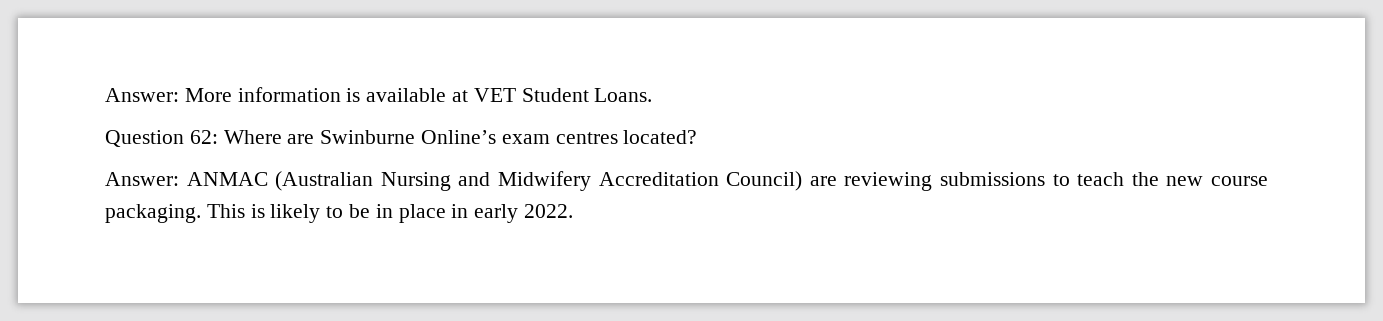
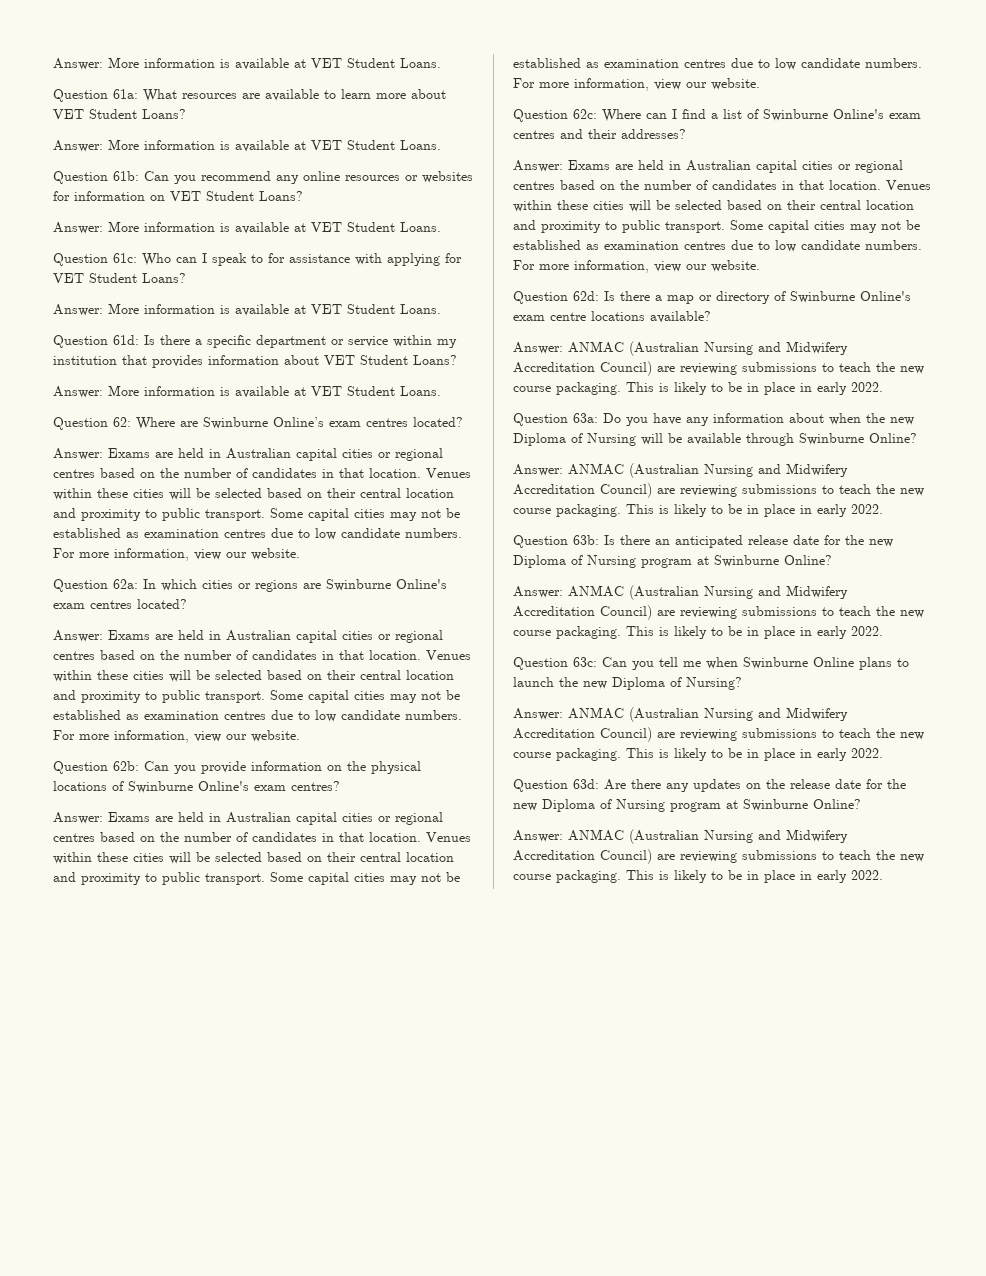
[105,87,653,102] Answer: More information is available at VET Student Loans. -> [53,57,441,70] [53,89,446,102] [53,109,186,119] [53,139,441,152] [53,171,473,184] [53,191,303,201] [53,221,441,234] [53,253,462,266] [53,273,186,283] [53,303,441,316] [53,335,457,348] [53,355,457,368] [53,385,441,398] Answer: More information is available at VET Student Loans. // Question 61a: What resources are available to learn more about VET Student Loans? // Answer: More information is available at VET Student Loans. // Question 61b: Can you recommend any online resources or websites for information on VET Student Loans? // Answer: More information is available at VET Student Loans. // Question 61c: Who can I speak to for assistance with applying for VET Student Loans? // Answer: More information is available at VET Student Loans. // Question 61d: Is there a specific department or service within my institution that provides information about VET Student Loans? // Answer: More information is available at VET Student Loans.
(698, 137) none -> [53,448,443,461] [53,468,471,478] [53,488,454,500] [53,508,460,521] [53,528,462,540] [53,548,300,561] [53,579,447,592] [53,599,187,609] [53,630,443,643] [53,650,471,660] [53,670,454,682] [53,690,460,703] [53,710,462,722] [53,730,300,743] [53,761,421,774] [53,781,340,793] [53,812,443,825] [53,832,471,842] [53,852,454,864] [53,872,460,885] [513,58,922,70] [513,78,760,91] [513,109,921,122] [513,129,686,139] [513,160,903,173] [513,180,931,190] [513,200,914,212] [513,220,920,233] [513,240,922,252] [513,260,760,273] [513,291,911,304] [513,311,711,323] // Answer: Exams are held in Australian capital cities or regional centres based on the number of candidates in that location. Venues within these cities will be selected based on their central location and proximity to public transport. Some capital cities may not be established as examination centres due to low candidate numbers. For more information, view our website. // Question 62a: In which cities or regions are Swinburne Online's exam centres located? // Answer: Exams are held in Australian capital cities or regional centres based on the number of candidates in that location. Venues within these cities will be selected based on their central location and proximity to public transport. Some capital cities may not be established as examination centres due to low candidate numbers. For more information, view our website. // Question 62b: Can you provide information on the physical locations of Swinburne Online's exam centres? // Answer: Exams are held in Australian capital cities or regional centres based on the number of candidates in that location. Venues within these cities will be selected based on their central location and proximity to public transport. Some capital cities may not be established as examination centres due to low candidate numbers. For more information, view our website. // Question 62c: Where can I find a list of Swinburne Online's exam centres and their addresses? // Answer: Exams are held in Australian capital cities or regional centres based on the number of candidates in that location. Venues within these cities will be selected based on their central location and proximity to public transport. Some capital cities may not be established as examination centres due to low candidate numbers. For more information, view our website. // Question 62d: Is there a map or directory of Swinburne Online's exam centre locations available?
(574, 211) none -> [513,413,914,426] [513,433,917,446] [513,463,848,478] [513,483,924,498] [513,504,883,517] [513,535,893,548] [513,555,832,568] [513,585,848,600] [513,605,924,620] [513,626,883,639] [513,657,909,670] [513,677,742,690] [513,707,848,722] [513,727,924,742] [513,748,883,761] [513,779,906,792] [513,799,861,812] [513,829,848,844] [513,849,924,864] [513,870,883,883] // Question 63a: Do you have any information about when the new Diploma of Nursing will be available through Swinburne Online? // Answer: ANMAC (Australian Nursing and Midwifery Accreditation Council) are reviewing submissions to teach the new course packaging. This is likely to be in place in early 2022. // Question 63b: Is there an anticipated release date for the new Diploma of Nursing program at Swinburne Online? // Answer: ANMAC (Australian Nursing and Midwifery Accreditation Council) are reviewing submissions to teach the new course packaging. This is likely to be in place in early 2022. // Question 63c: Can you tell me when Swinburne Online plans to launch the new Diploma of Nursing? // Answer: ANMAC (Australian Nursing and Midwifery Accreditation Council) are reviewing submissions to teach the new course packaging. This is likely to be in place in early 2022. // Question 63d: Are there any updates on the release date for the new Diploma of Nursing program at Swinburne Online? // Answer: ANMAC (Australian Nursing and Midwifery Accreditation Council) are reviewing submissions to teach the new course packaging. This is likely to be in place in early 2022.

